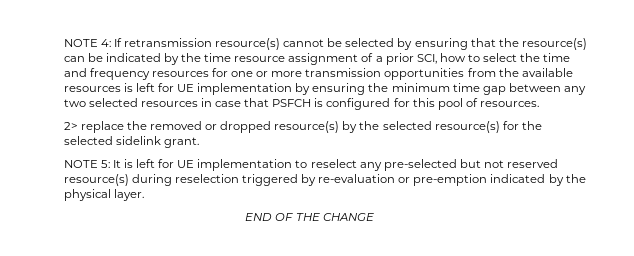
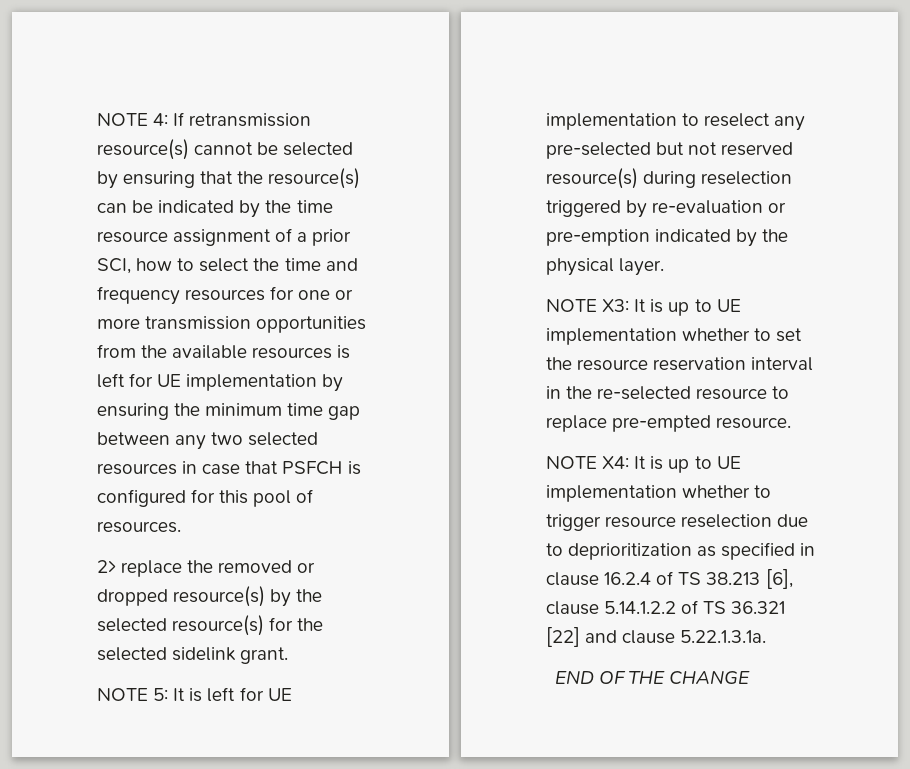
(144, 195) none -> [545,299,741,316] [545,328,803,345] [545,357,814,371] [545,386,790,400] [545,415,792,432] [545,456,741,473] [545,485,772,502] [545,514,809,531] [545,542,816,560] [545,569,793,589] [545,600,786,615] [545,627,767,647] // NOTE X3: It is up to UE implementation whether to set the resource reservation interval in the re-selected resource to replace pre-empted resource. // NOTE X4: It is up to UE implementation whether to trigger resource reselection due to deprioritization as specified in clause 16.2.4 of TS 38.213 [6], clause 5.14.1.2.2 of TS 36.321 [22] and clause 5.22.1.3.1a.

